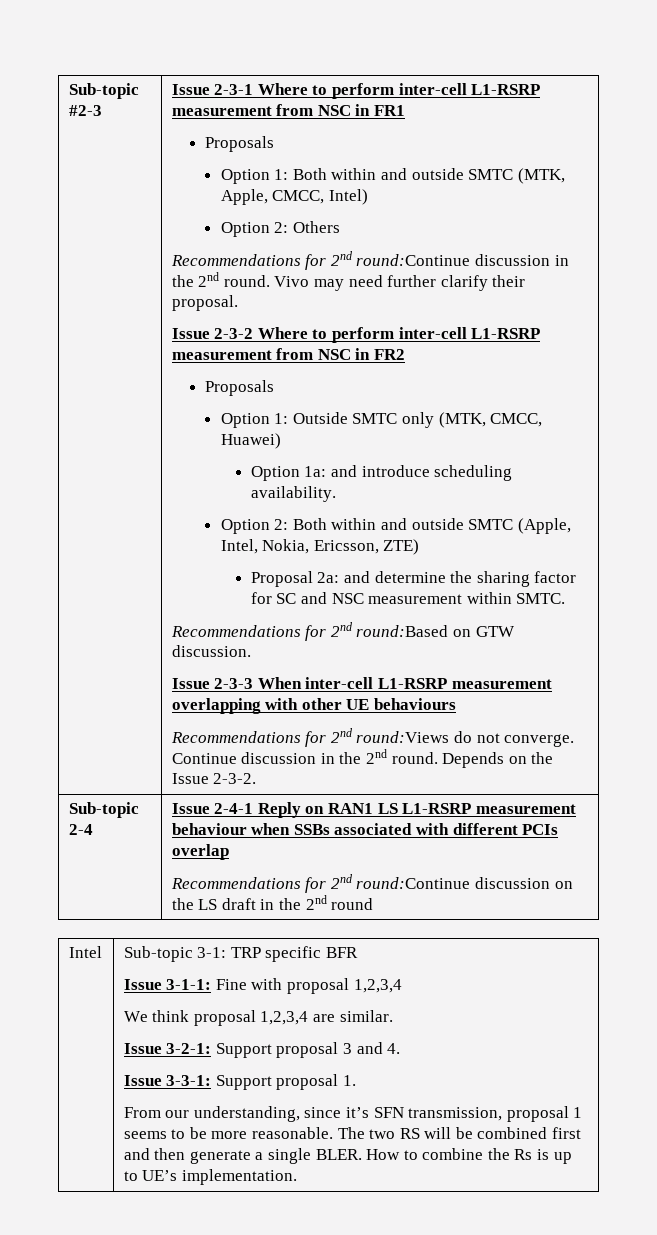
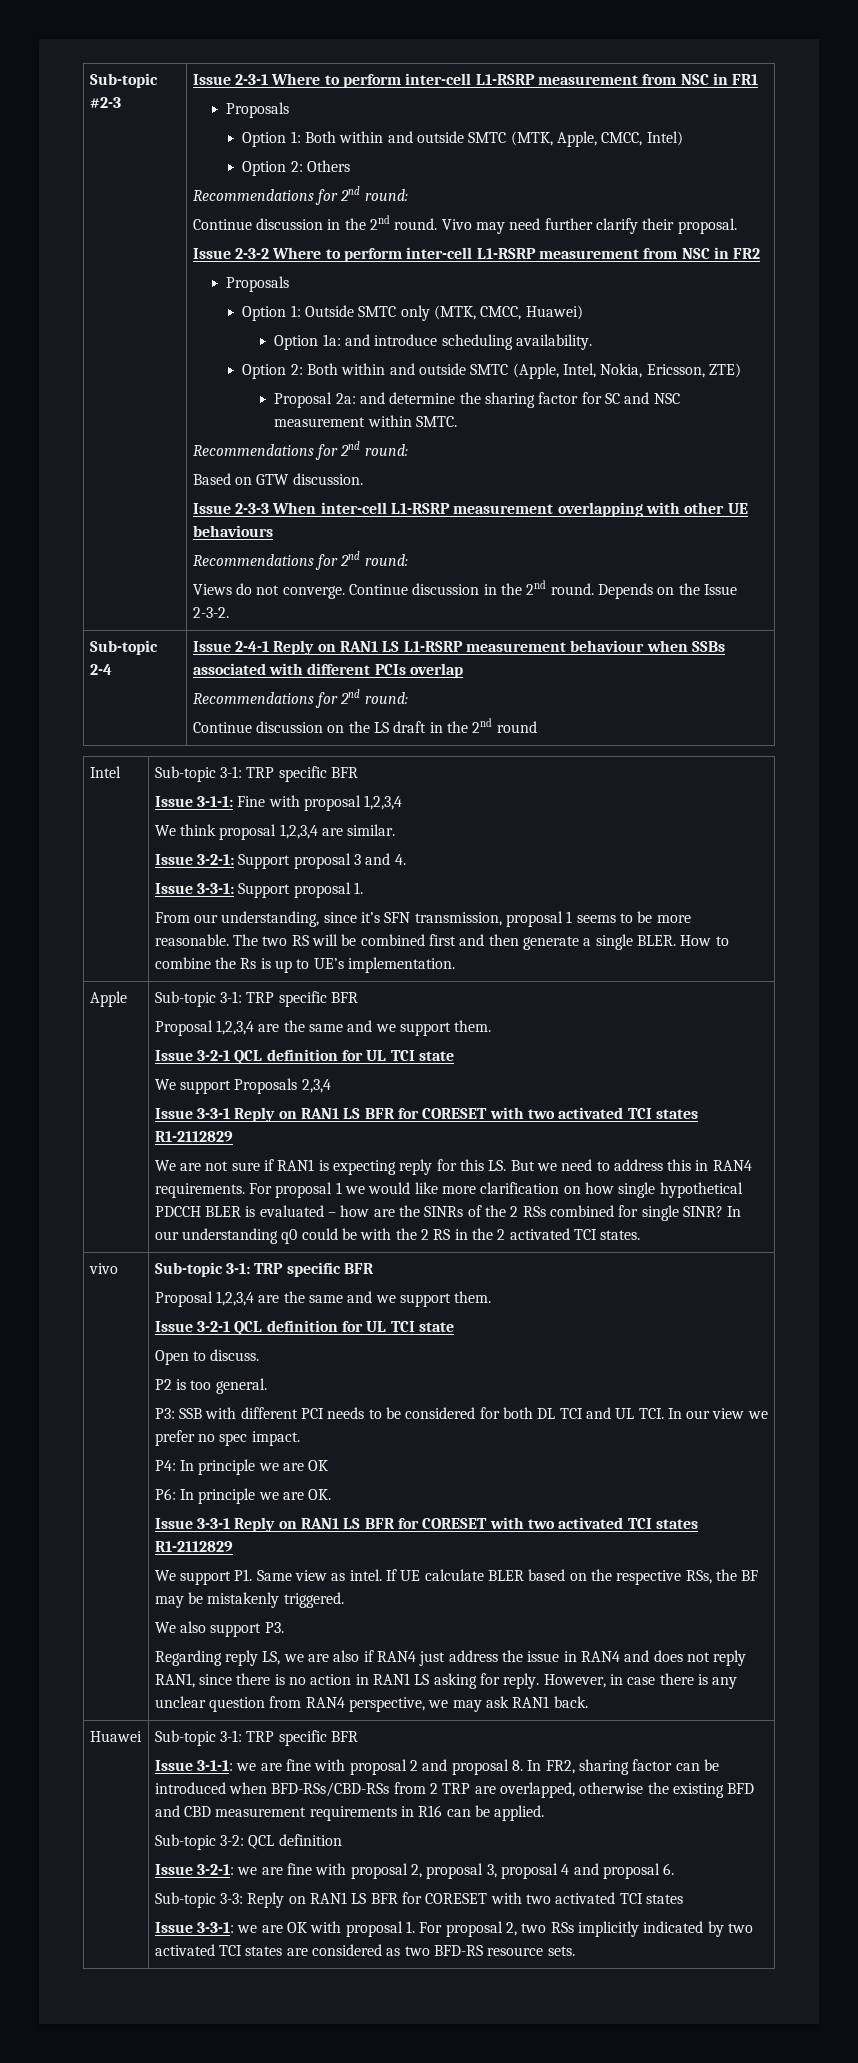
[356,254,471,266] round:Continue -> [364,189,408,201] [192,219,252,230] round: // Continue
[356,625,449,637] round:Based -> [364,444,408,456] [192,473,231,485] round: // Based
[356,731,450,743] round:Views -> [364,554,408,566] [192,584,232,595] round: // Views
[356,877,471,889] round:Continue -> [364,692,408,704] [192,722,252,733] round: // Continue
(297, 1177) none -> [89,991,127,1007] [154,991,358,1007] [154,1020,492,1036] [154,1049,454,1064] [154,1078,331,1094] [154,1107,698,1122] [154,1131,233,1142] [154,1159,752,1175] [154,1182,743,1198] [154,1205,742,1221] [154,1228,641,1244] [88,1263,118,1274] [154,1262,374,1277] [154,1291,492,1307] [154,1320,454,1335] [154,1349,260,1365] [154,1378,267,1394] [154,1407,768,1419] [154,1430,300,1446] [154,1459,329,1475] [154,1488,332,1504] [154,1517,698,1532] [154,1541,233,1552] [154,1569,759,1585] [154,1592,344,1608] [154,1621,284,1637] [154,1650,747,1666] [154,1673,738,1689] [154,1696,588,1712] [89,1731,142,1742] [154,1730,358,1746] [154,1759,719,1775] [154,1782,755,1798] [154,1805,545,1821] [154,1834,342,1850] [154,1863,675,1879] [154,1892,683,1908] [154,1921,753,1937] [154,1944,575,1956] // Apple | Sub-topic 3-1: TRP specific BFR // Proposal 1,2,3,4 are the same and we support them. // Issue 3-2-1 QCL definition for UL TCI state // We support Proposals 2,3,4 // Issue 3-3-1 Reply on RAN1 LS BFR for CORESET with two activated TCI states R1-2112829 // We are not sure if RAN1 is expecting reply for this LS. But we need to address this in RAN4 requirements. For proposal 1 we would like more clarification on how single hypothetical PDCCH BLER is evaluated – how are the SINRs of the 2 RSs combined for single SINR? In our understanding q0 could be with the 2 RS in the 2 activated TCI states. // vivo | Sub-topic 3-1: TRP specific BFR // Proposal 1,2,3,4 are the same and we support them. // Issue 3-2-1 QCL definition for UL TCI state // Open to discuss. // P2 is too general. // P3: SSB with different PCI needs to be considered for both DL TCI and UL TCI. In our view we prefer no spec impact. // P4: In principle we are OK // P6: In principle we are OK. // Issue 3-3-1 Reply on RAN1 LS BFR for CORESET with two activated TCI states R1-2112829 // We support P1. Same view as intel. If UE calculate BLER based on the respective RSs, the BF may be mistakenly triggered. // We also support P3. // Regarding reply LS, we are also if RAN4 just address the issue in RAN4 and does not reply RAN1, since there is no action in RAN1 LS asking for reply. However, in case there is any unclear question from RAN4 perspective, we may ask RAN1 back. // Huawei | Sub-topic 3-1: TRP specific BFR // Issue 3-1-1: we are fine with proposal 2 and proposal 8. In FR2, sharing factor can be introduced when BFD-RSs/CBD-RSs from 2 TRP are overlapped, otherwise the existing BFD and CBD measurement requirements in R16 can be applied. // Sub-topic 3-2: QCL definition // Issue 3-2-1: we are fine with proposal 2, proposal 3, proposal 4 and proposal 6. // Sub-topic 3-3: Reply on RAN1 LS BFR for CORESET with two activated TCI states // Issue 3-3-1: we are OK with proposal 1. For proposal 2, two RSs implicitly indicated by two activated TCI states are considered as two BFD-RS resource sets.

